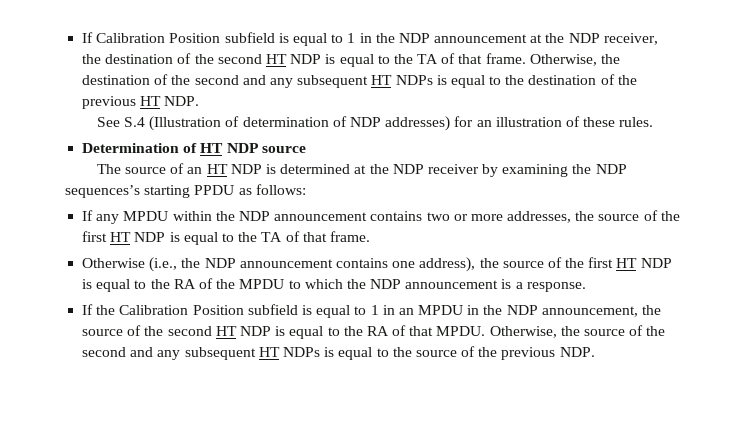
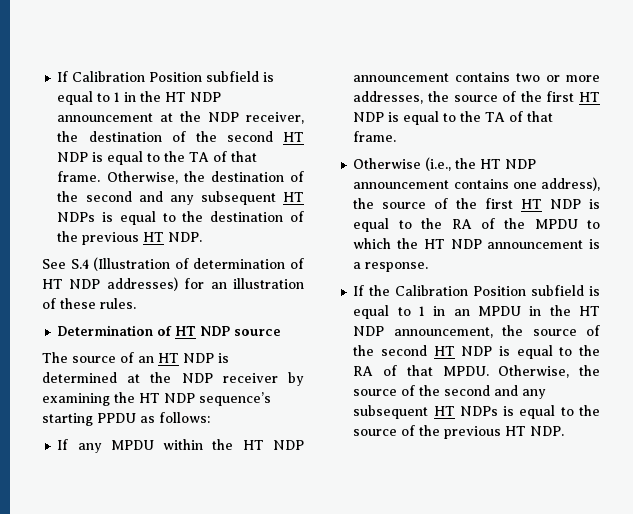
(395, 38) none -> [165,92,187,102] HT
(347, 121) none -> [42,279,63,289] HT
[595,164,627,174] [65,185,140,198] NDP sequences’s -> [139,392,271,406] HT NDP sequence’s
(235, 216) none -> [242,440,264,450] HT
(201, 263) none -> [480,159,502,169] HT
(366, 284) none -> [423,239,445,249] HT
(503, 310) none -> [579,306,600,316] HT
(556, 353) none -> [505,426,527,436] HT

